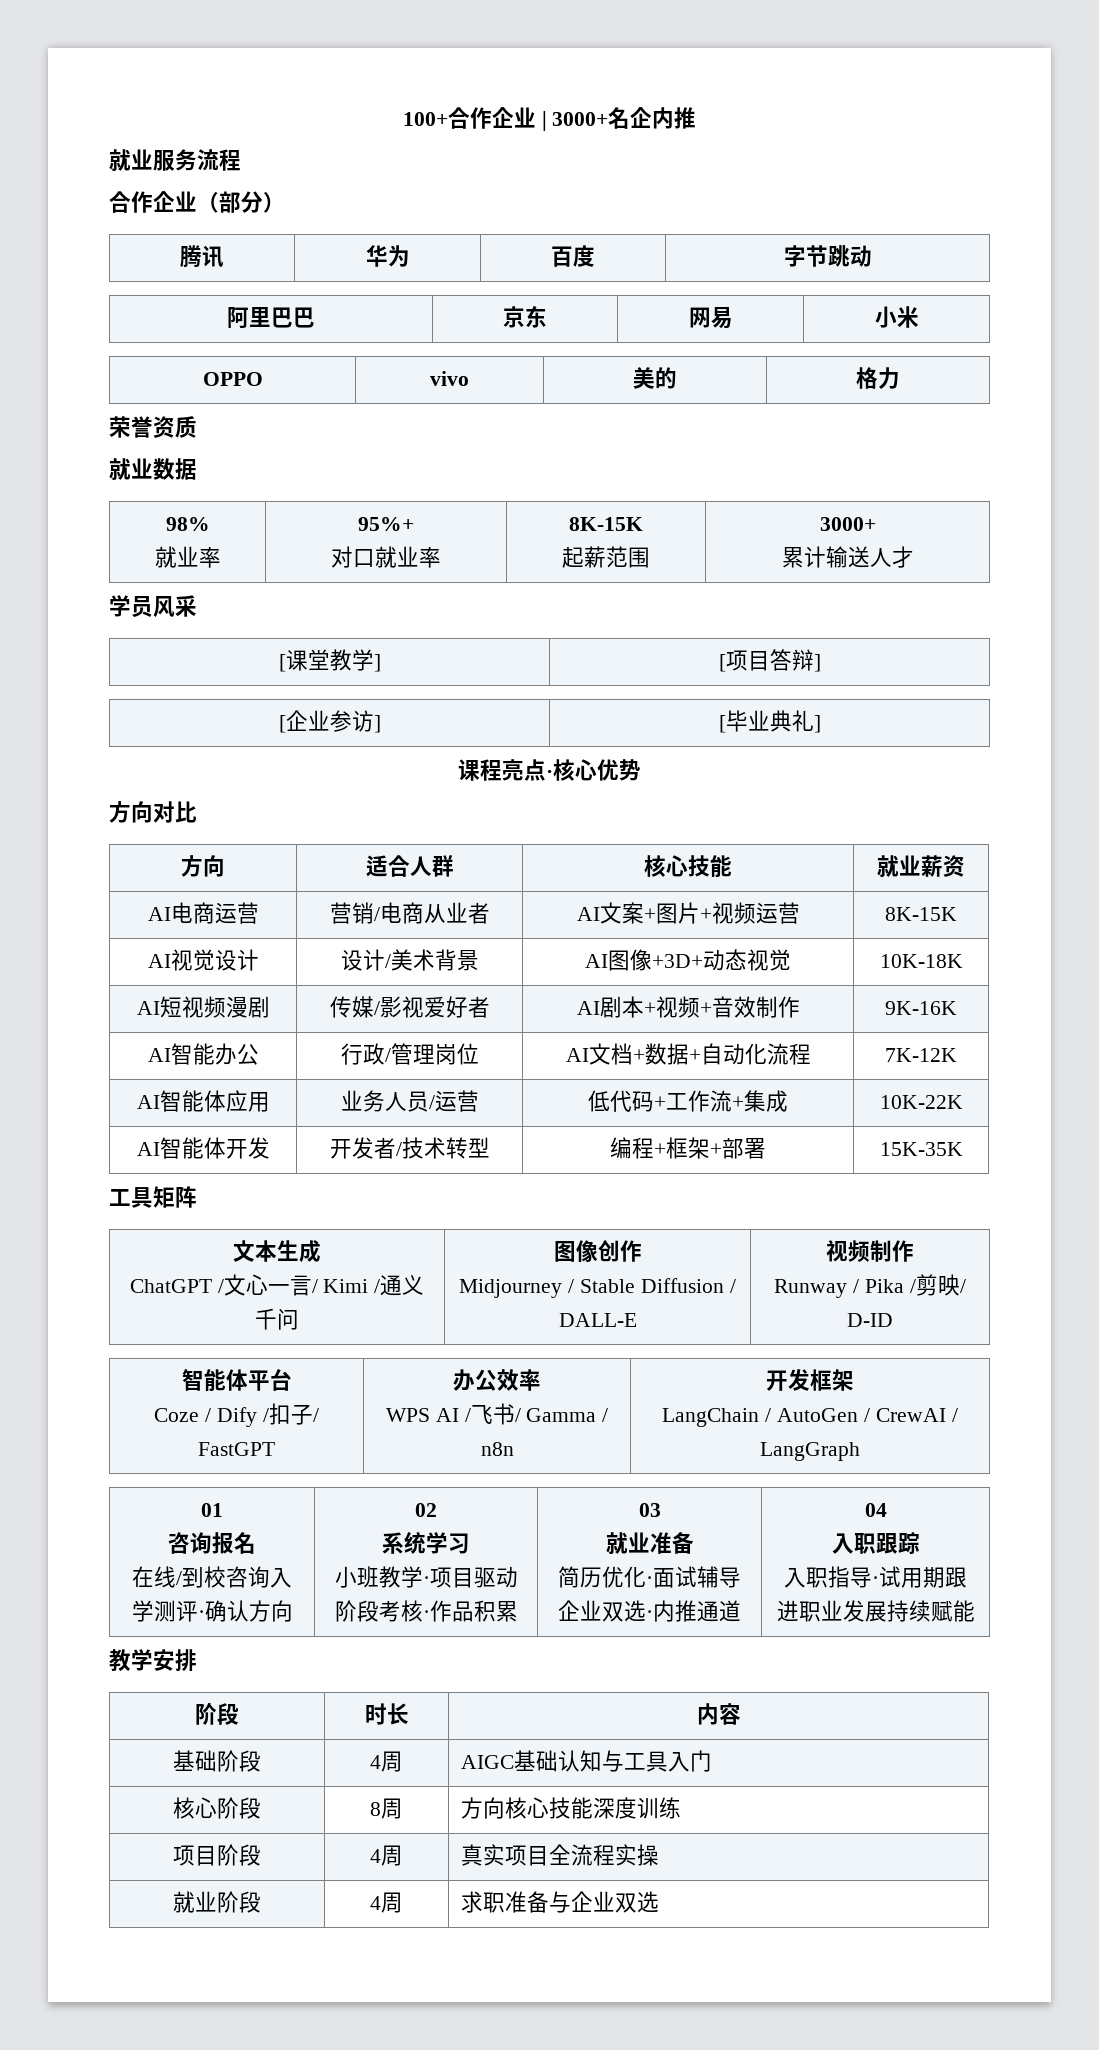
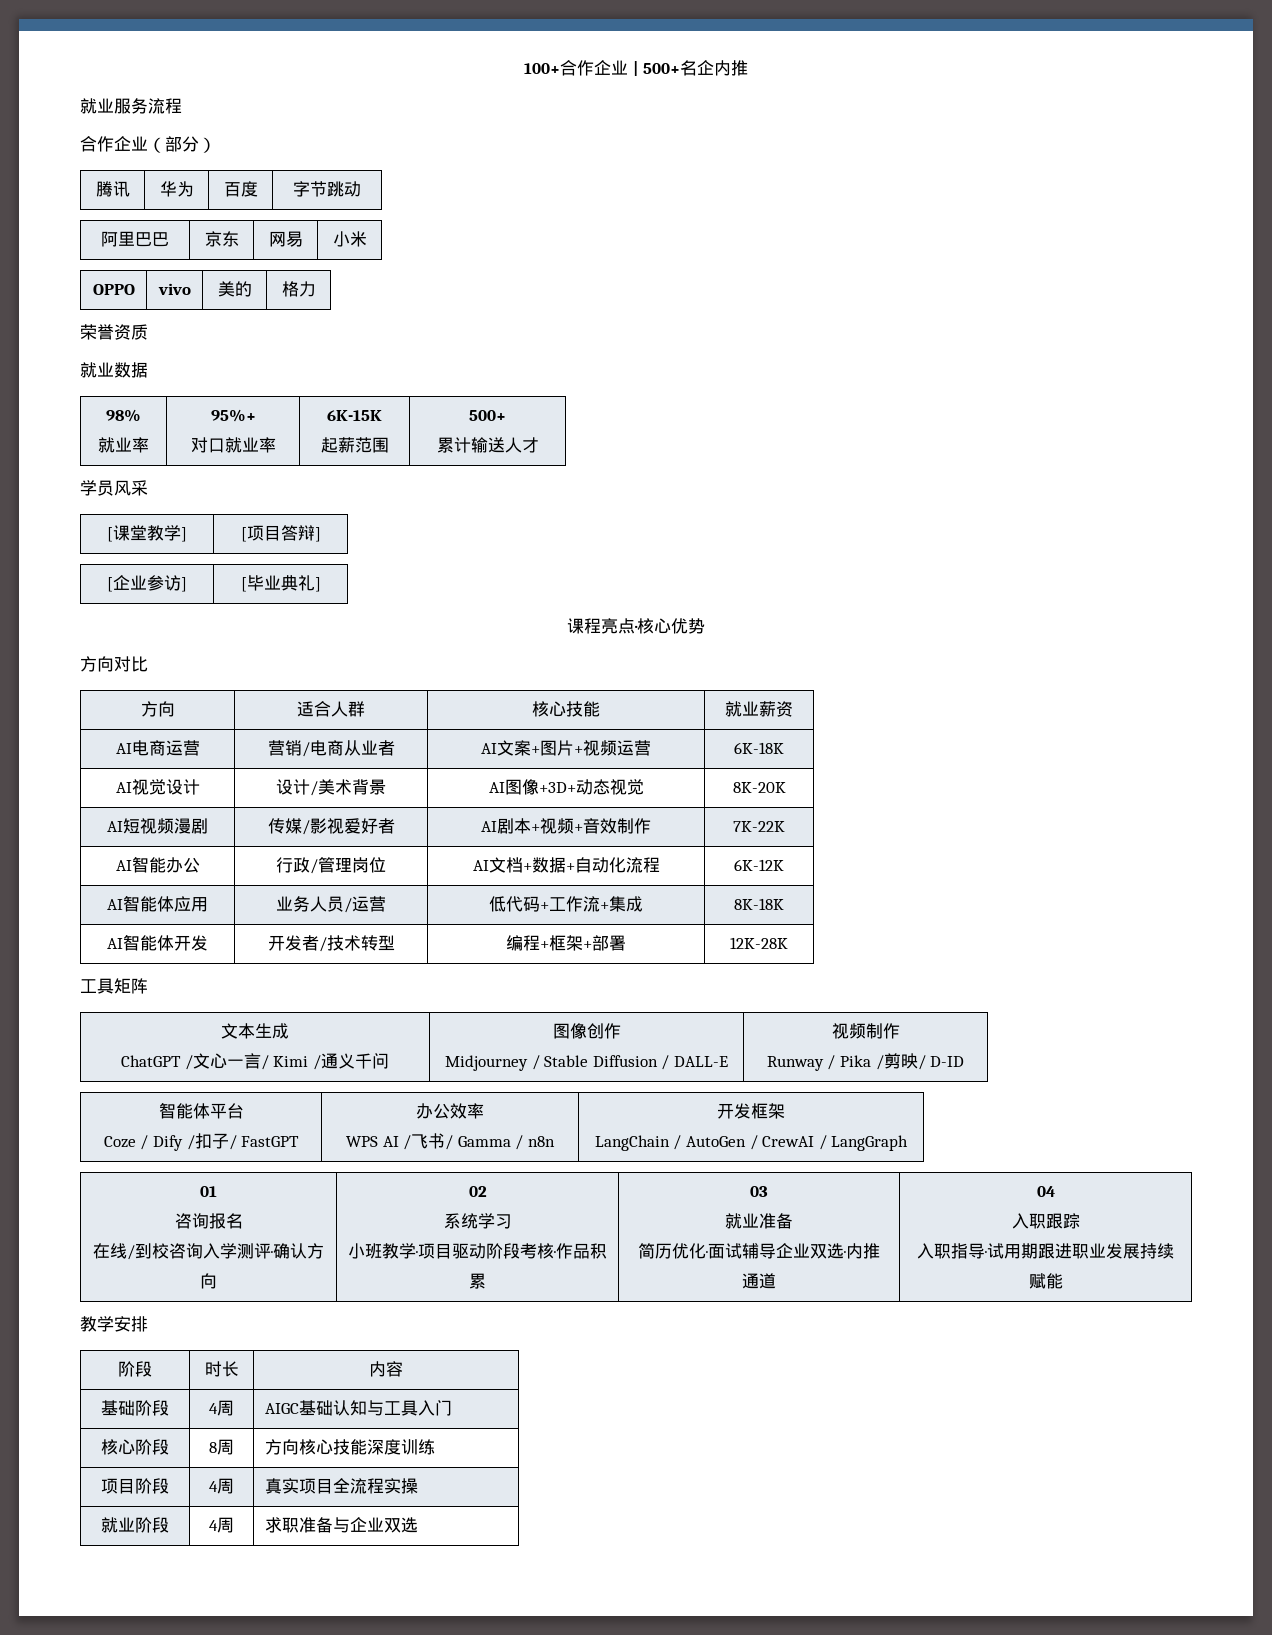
[552,112,609,126] 3000+ -> [642,63,680,74] 500+
[569,517,643,531] 8K-15K -> [327,410,382,421] 6K-15K
[819,517,876,531] 3000+ -> [469,410,506,421] 500+
[885,907,957,921] 8K-15K -> [734,742,784,754] 6K-18K
[879,954,963,968] 10K-18K -> [732,782,786,793] 8K-20K
[885,1001,957,1015] 9K-16K -> [733,821,785,832] 7K-22K
[885,1048,957,1062] 7K-12K -> [734,859,784,871] 6K-12K
[879,1095,963,1109] 10K-22K -> [734,898,784,910] 8K-18K
[879,1142,963,1156] 15K-35K -> [730,937,788,949] 12K-28K

